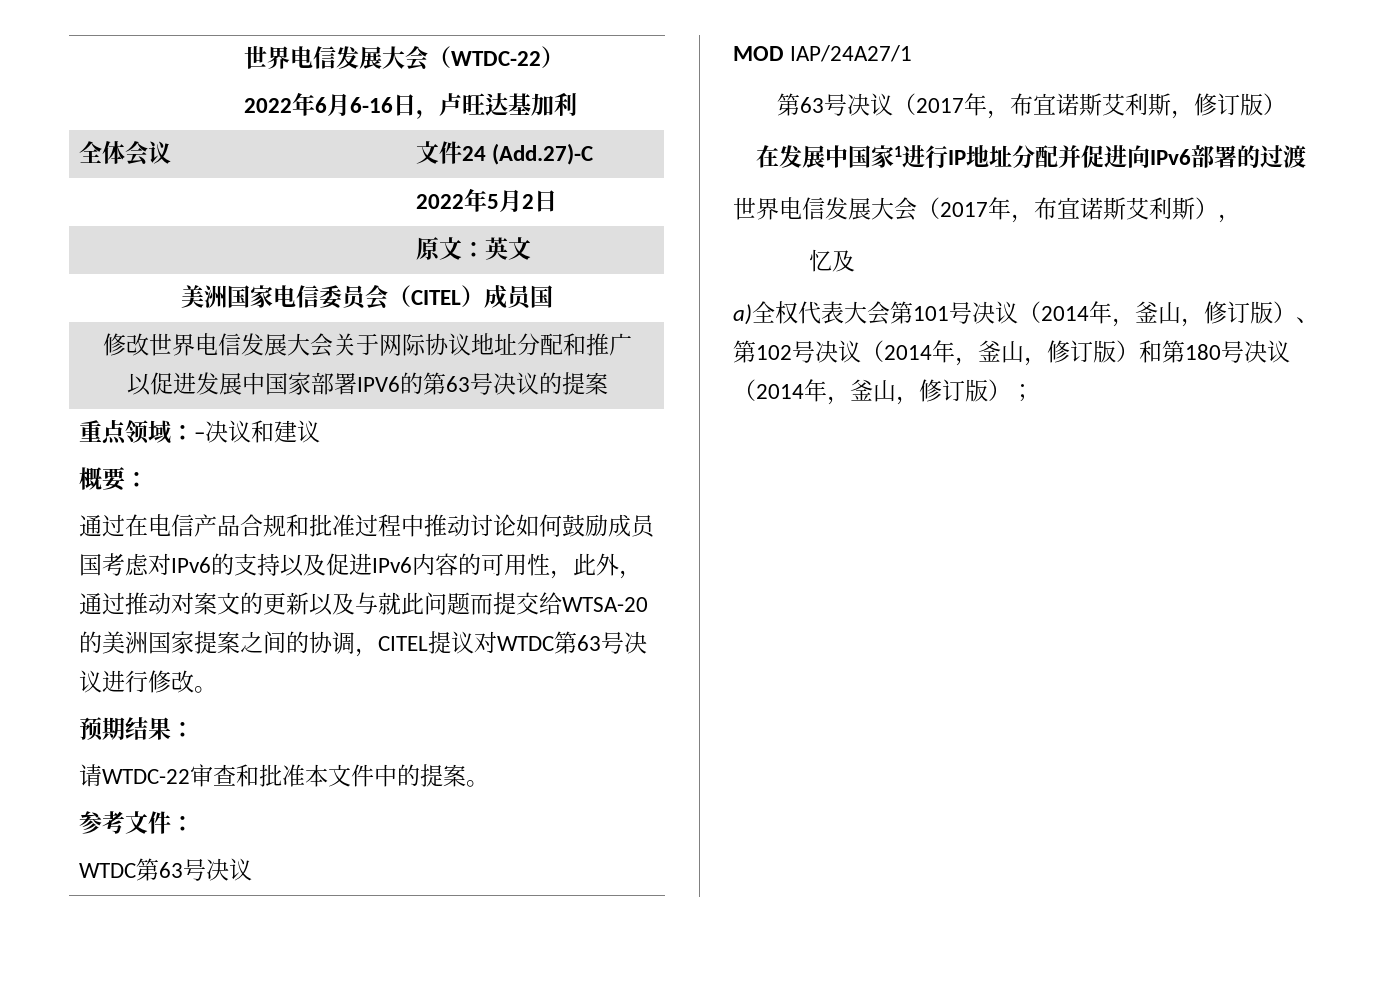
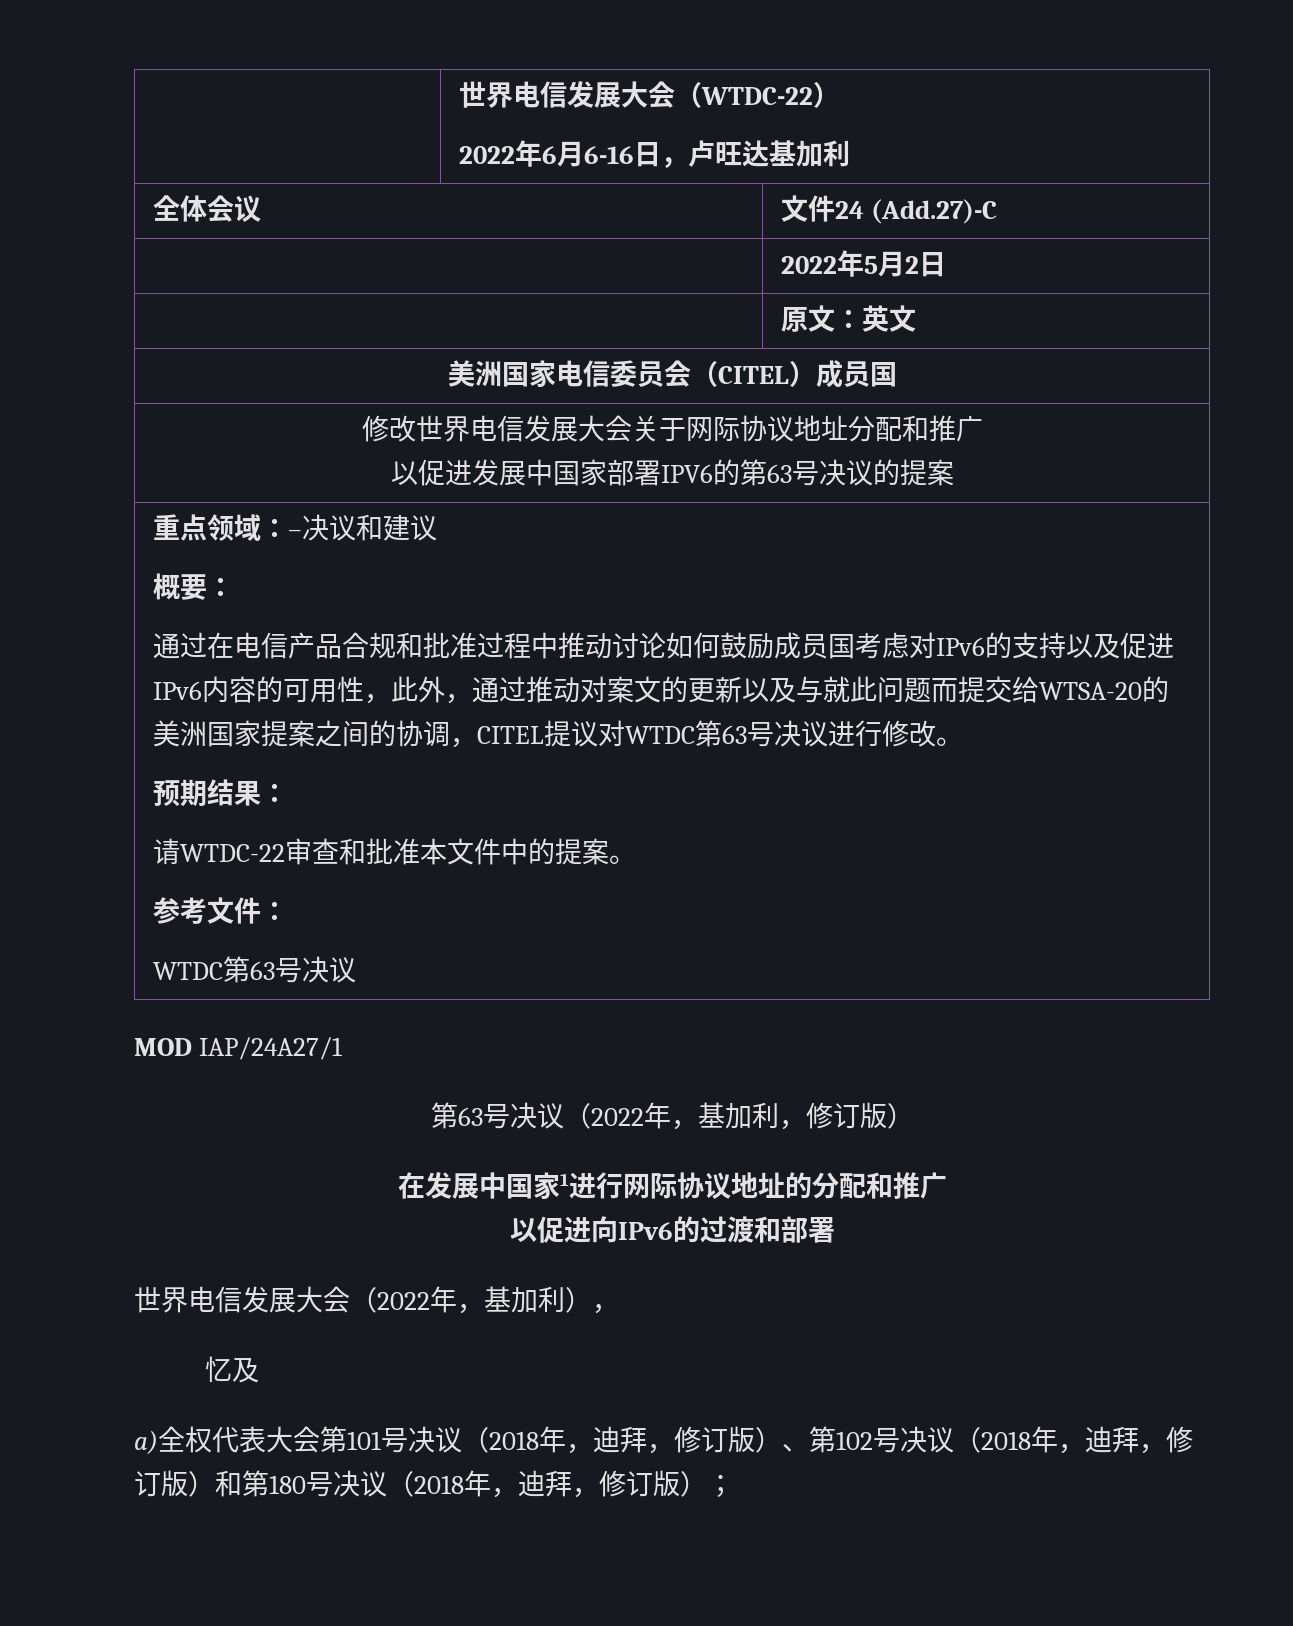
[915,93,1171,119] 2017年，布宜诺斯艾利斯 -> [590,1102,779,1130] 2022年，基加利
[948,145,1081,169] IP地址分配并 -> [622,1172,947,1199] [509,1218,537,1242] 网际协议地址的分配和推广 // 以
[1191,145,1237,168] 部署 -> (673, 1231) none
[733,197,1195,223] // 世界电信发展大会（2017年，布宜诺斯艾利斯 -> [753,1216,835,1243] [134,1286,565,1314] 和部署 // 世界电信发展大会（2022年，基加利
[1041,301,1181,327] 2014年，釜山 -> [489,1426,647,1454] 2018年，迪拜
[884,340,1024,366] 2014年，釜山 -> [981,1426,1139,1454] 2018年，迪拜
[756,379,896,405] 2014年，釜山 -> [414,1470,572,1498] 2018年，迪拜

